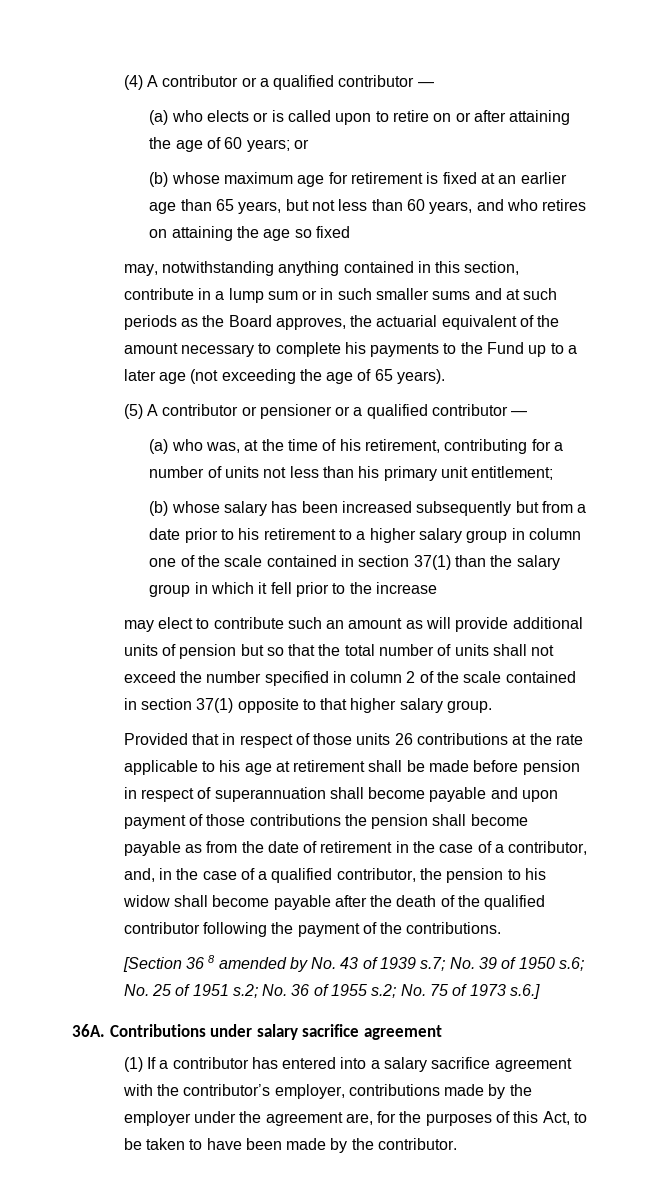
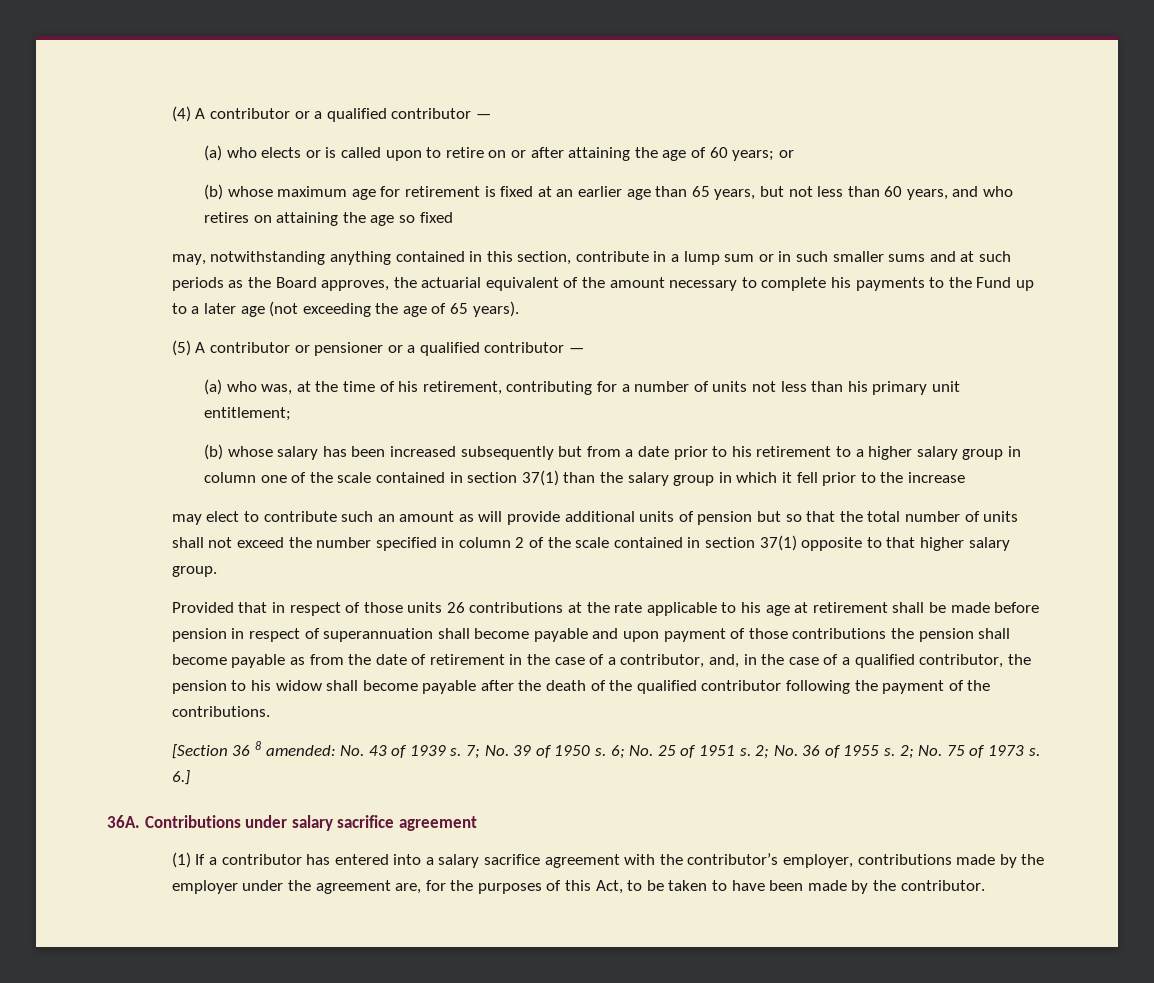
[218,957,308,972] amended by -> [265,745,336,756] amended:
[420,957,446,971] s.7; -> [450,745,481,759] s. 7;
[559,957,585,971] s.6; -> [594,745,625,759] s. 6;
[232,984,258,998] s.2; -> [739,745,770,759] s. 2;
[371,984,397,998] s.2; -> [884,745,914,759] s. 2;
[510,984,541,999] s.6.] -> [1028,748,1040,756] [171,770,190,785] s. 6.]

